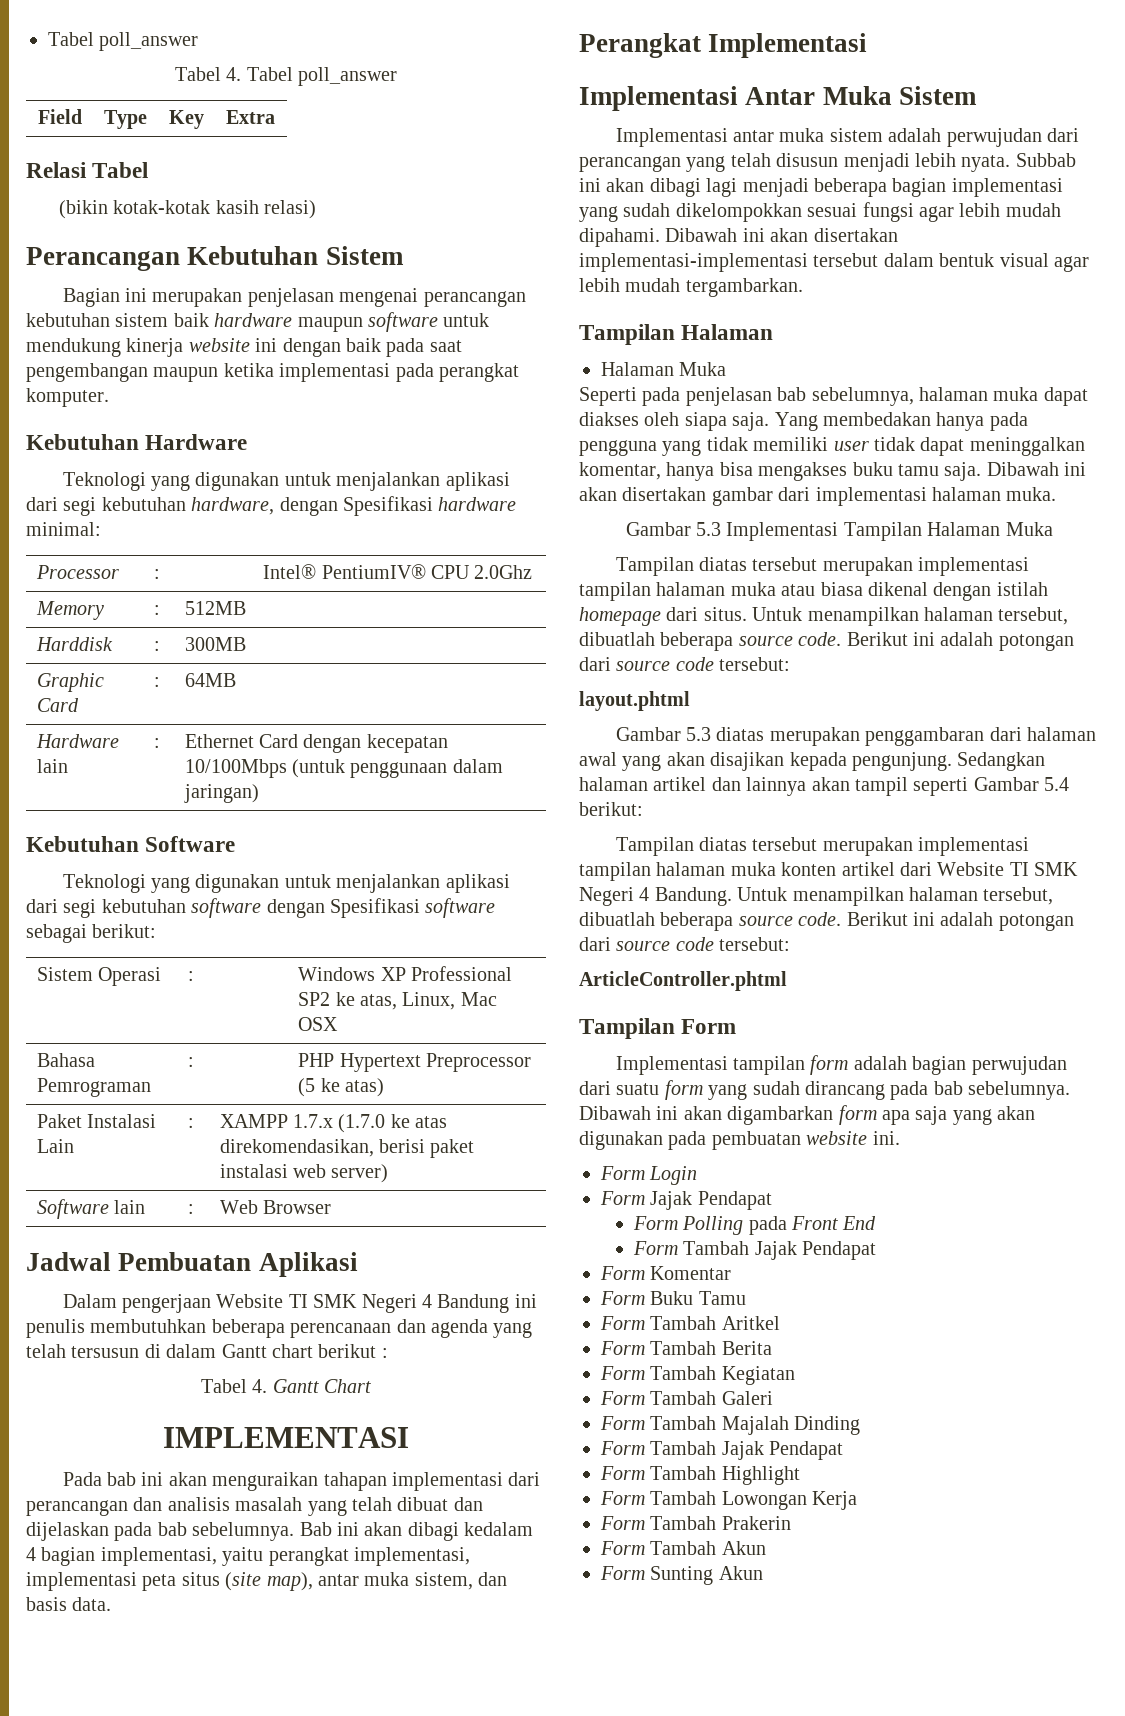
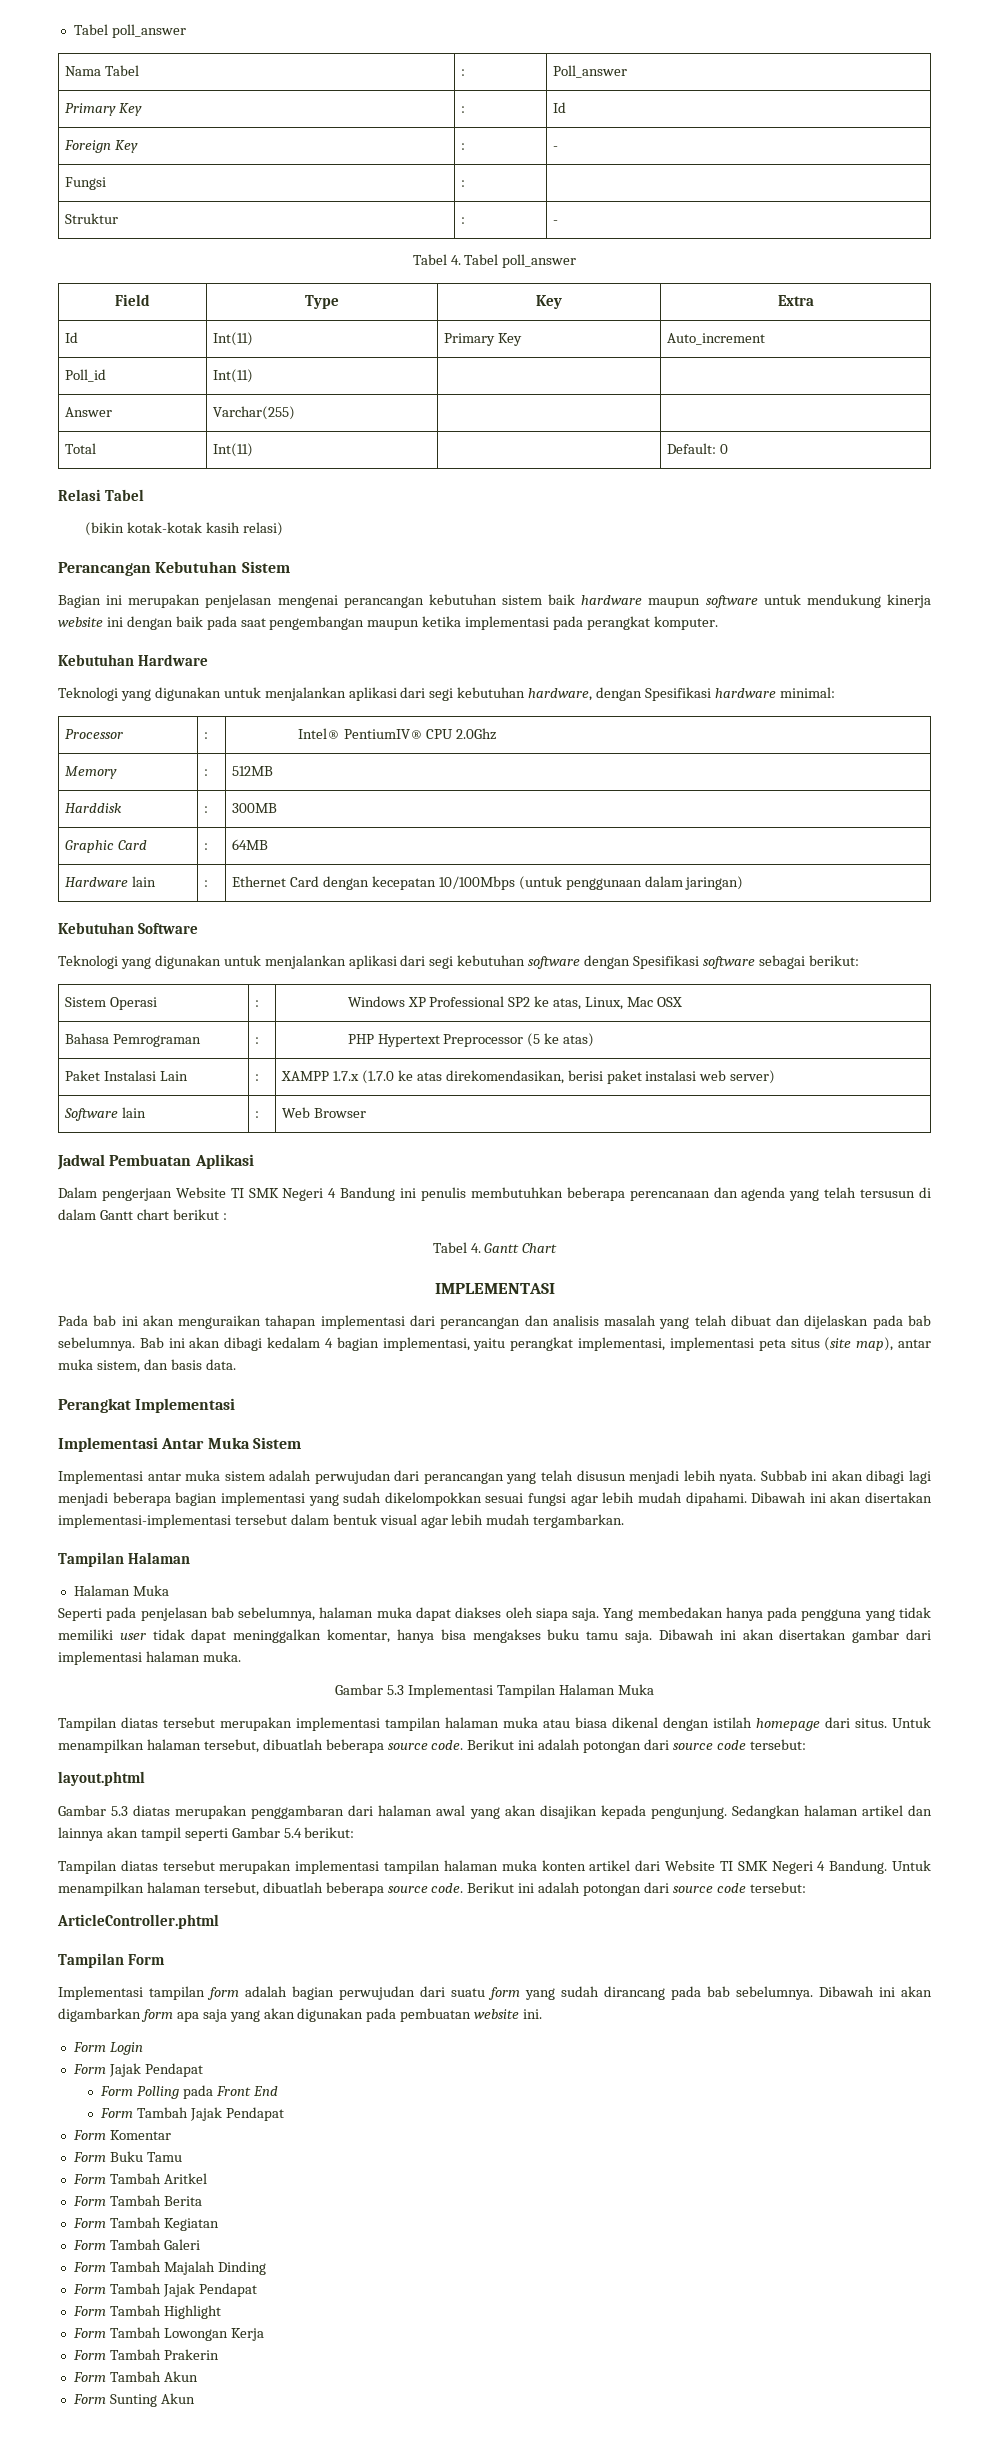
[48,32,199,51] Tabel poll_answer -> [73,24,186,38] [65,65,140,76] [461,69,466,76] [553,65,628,78] [65,103,143,116] [461,106,466,113] [553,102,567,113] [64,140,139,153] [461,143,466,150] [553,146,559,150] [65,177,107,190] [461,180,466,187] [65,213,119,224] [461,217,466,224] [553,220,559,224] Tabel poll_answer // Nama Tabel | : | Poll_answer // Primary Key | : | Id // Foreign Key | : | - // Fungsi | : | // Struktur | : | -
(275, 117) none -> [65,332,79,343] [213,332,254,346] [444,333,523,346] [667,333,766,345] [65,369,107,382] [213,369,254,383] [65,407,113,417] [213,406,296,420] [65,443,97,454] [213,443,254,457] [667,443,729,454] // Id | Int(11) | Primary Key | Auto_increment // Poll_id | Int(11) | | // Answer | Varchar(255) | | // Total | Int(11) | | Default: 0

